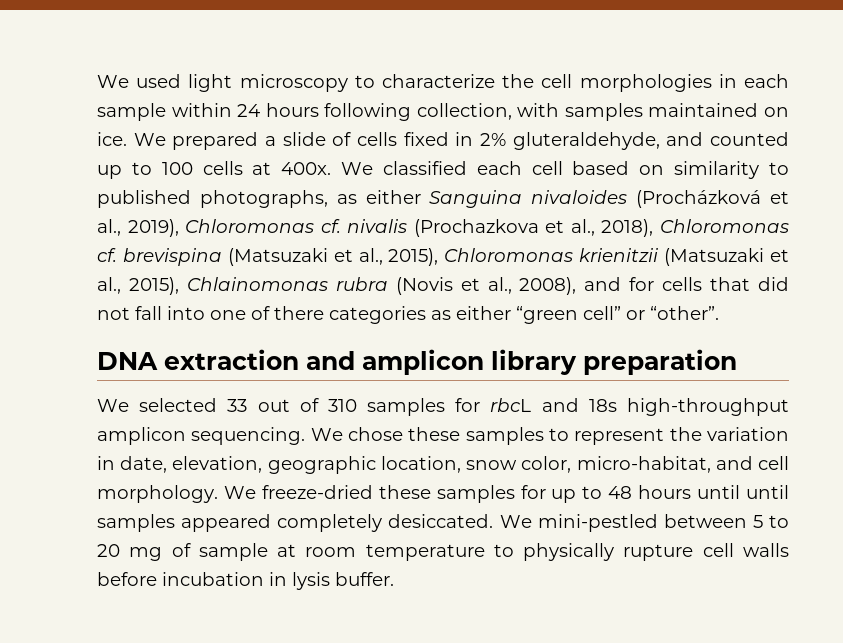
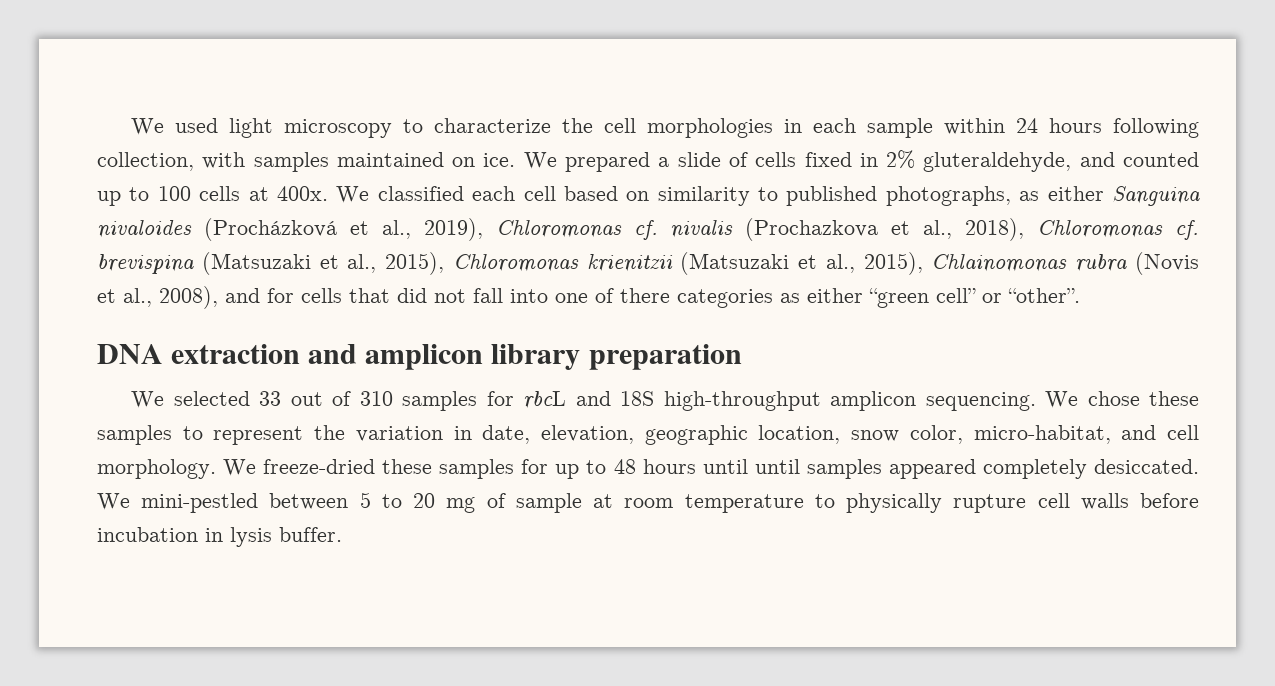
[588,399,617,412] 18s -> [620,391,655,406] 18S

